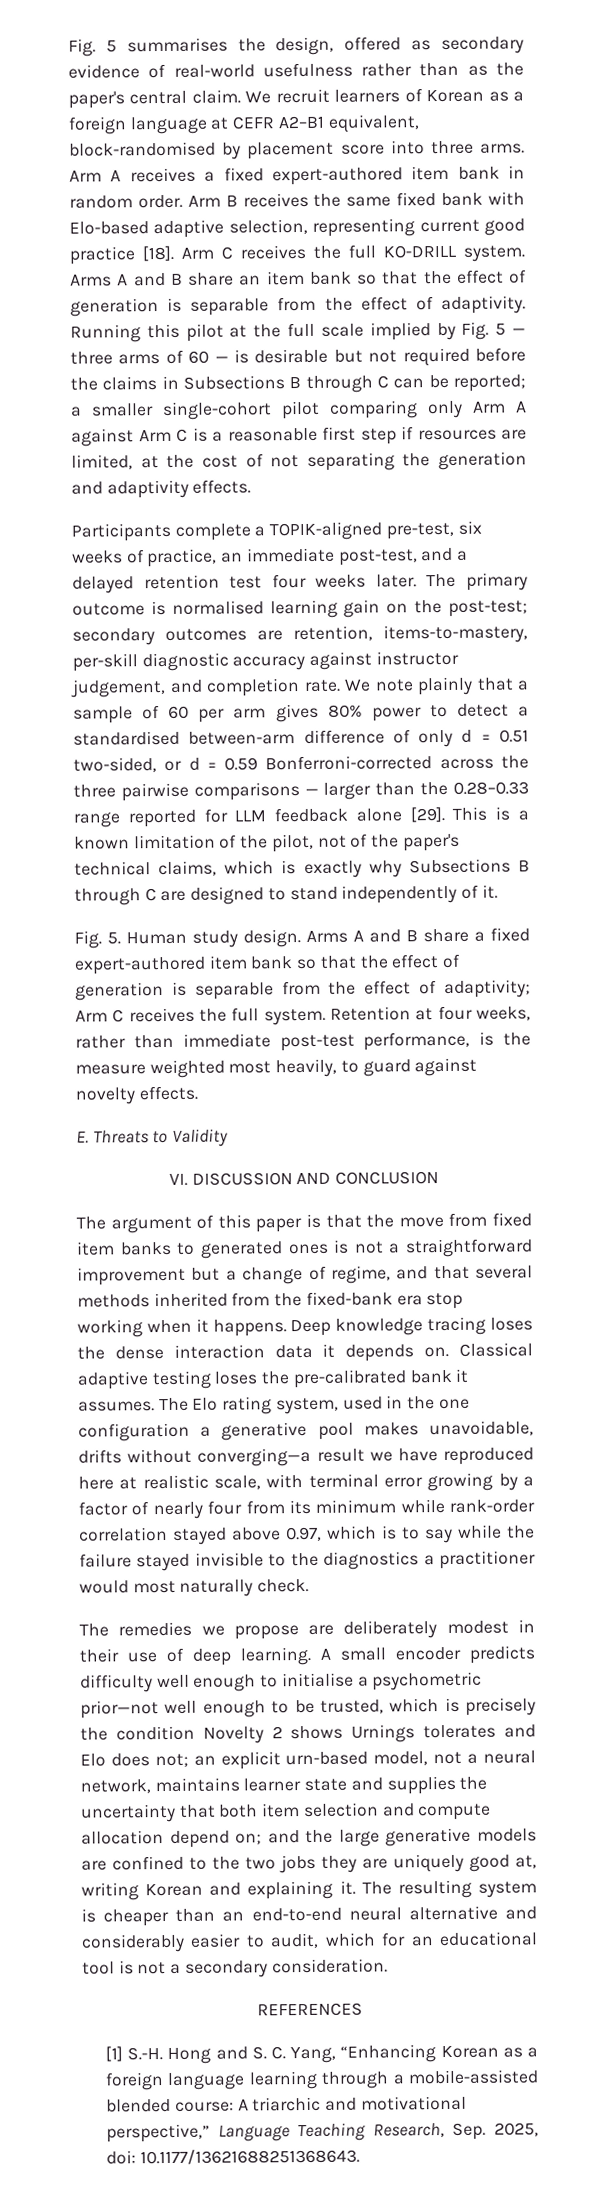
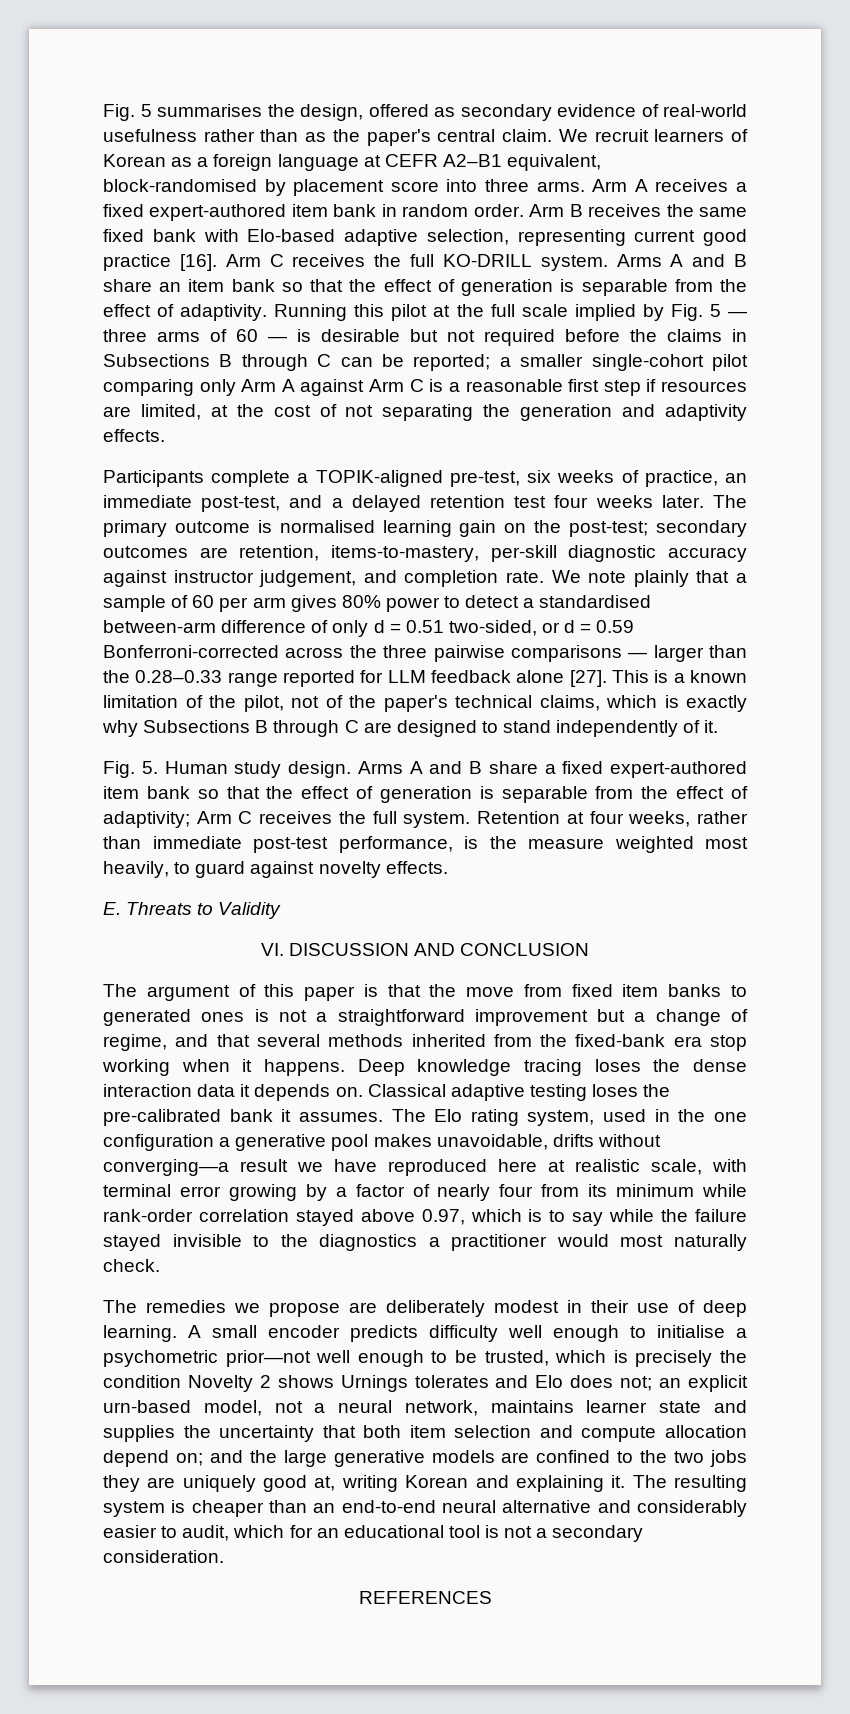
[142,245,174,262] [18]. -> [179,254,217,271] [16].
[409,806,445,823] [29]. -> [569,670,607,687] [27].
[105,2044,538,2064] [105,2069,538,2091] [106,2095,467,2113] [106,2122,539,2143] [106,2148,360,2166] // [1] S.-H. Hong and S. C. Yang, “Enhancing Korean as a foreign language learning through a mobile-assisted blended course: A triarchic and motivational perspective,” Language Teaching Research, Sep. 2025, doi: 10.1177/13621688251368643. -> (492, 1597) none

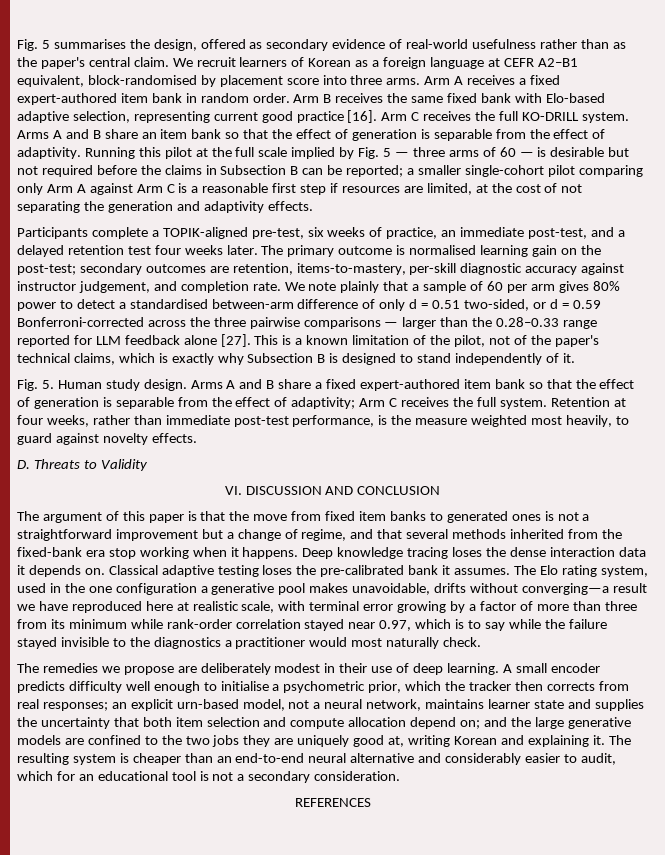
[103,354,332,371] Subsections B through C -> [220,165,299,175] Subsection B
[143,720,392,737] Subsections B through C are -> [247,353,339,363] Subsection B is
[103,902,121,915] E. -> [17,460,30,469] D.
[437,1184,534,1201] nearly four -> [536,601,637,611] more than three
[360,1209,415,1222] above -> [348,622,376,629] near
[225,1350,748,1367] [103,1375,653,1392] prior—not well enough to be trusted, which is precisely the condition Novelty 2 shows Urnings tolerates and Elo does not; -> [368,681,629,693] [17,699,108,711] prior, which the tracker then corrects from real responses;

